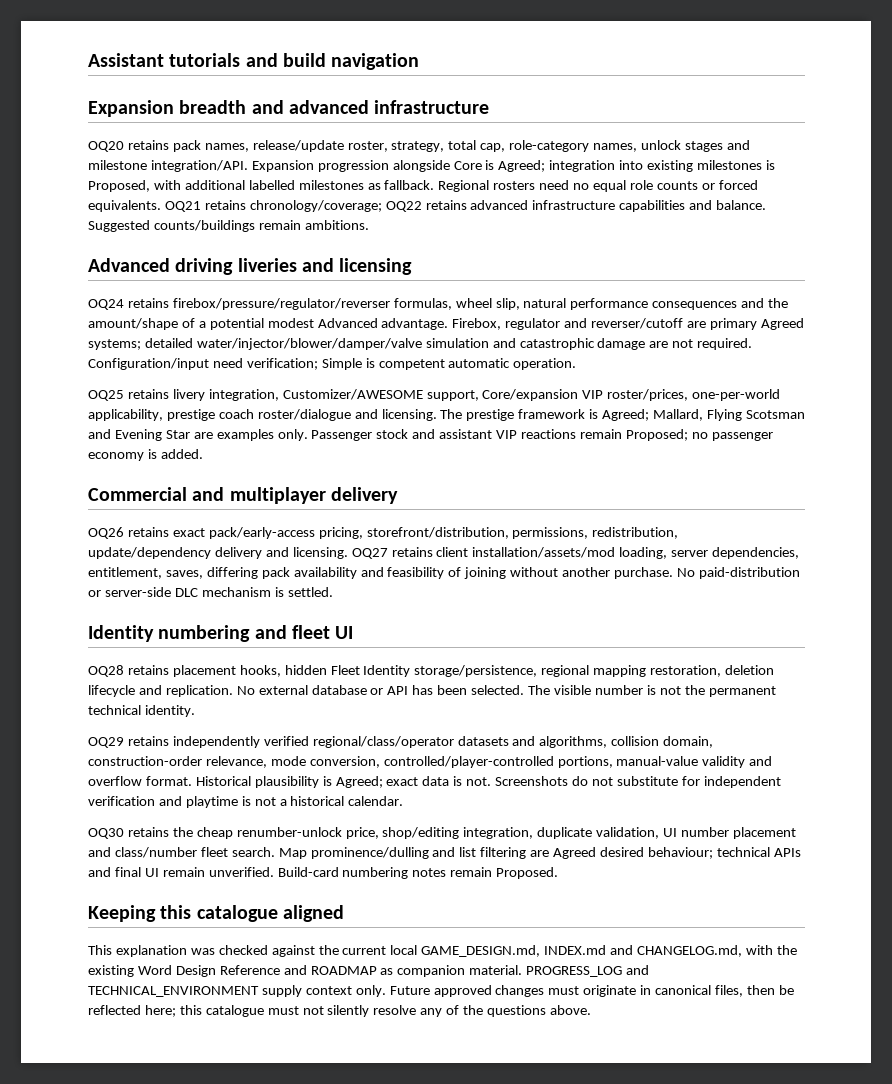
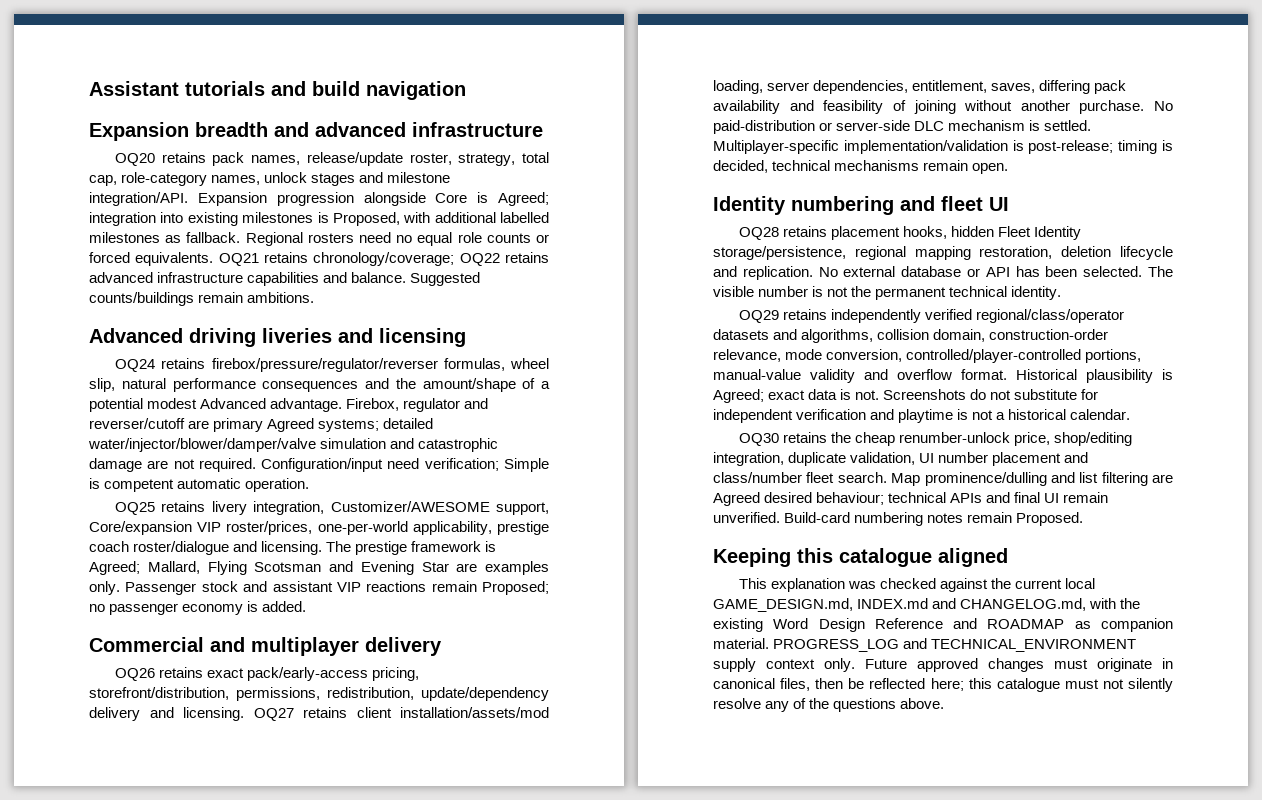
(333, 592) none -> [713,140,1173,154] [713,160,1009,174] Multiplayer-specific implementation/validation is post-release; timing is decided, technical mechanisms remain open.

